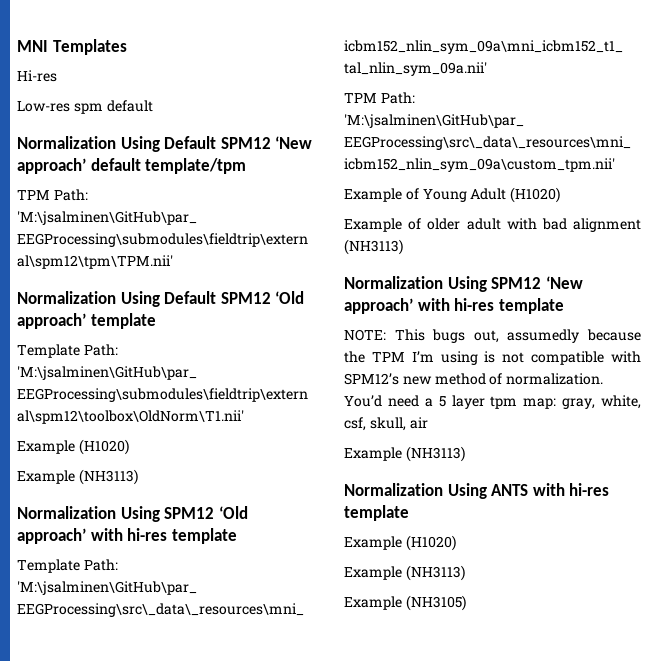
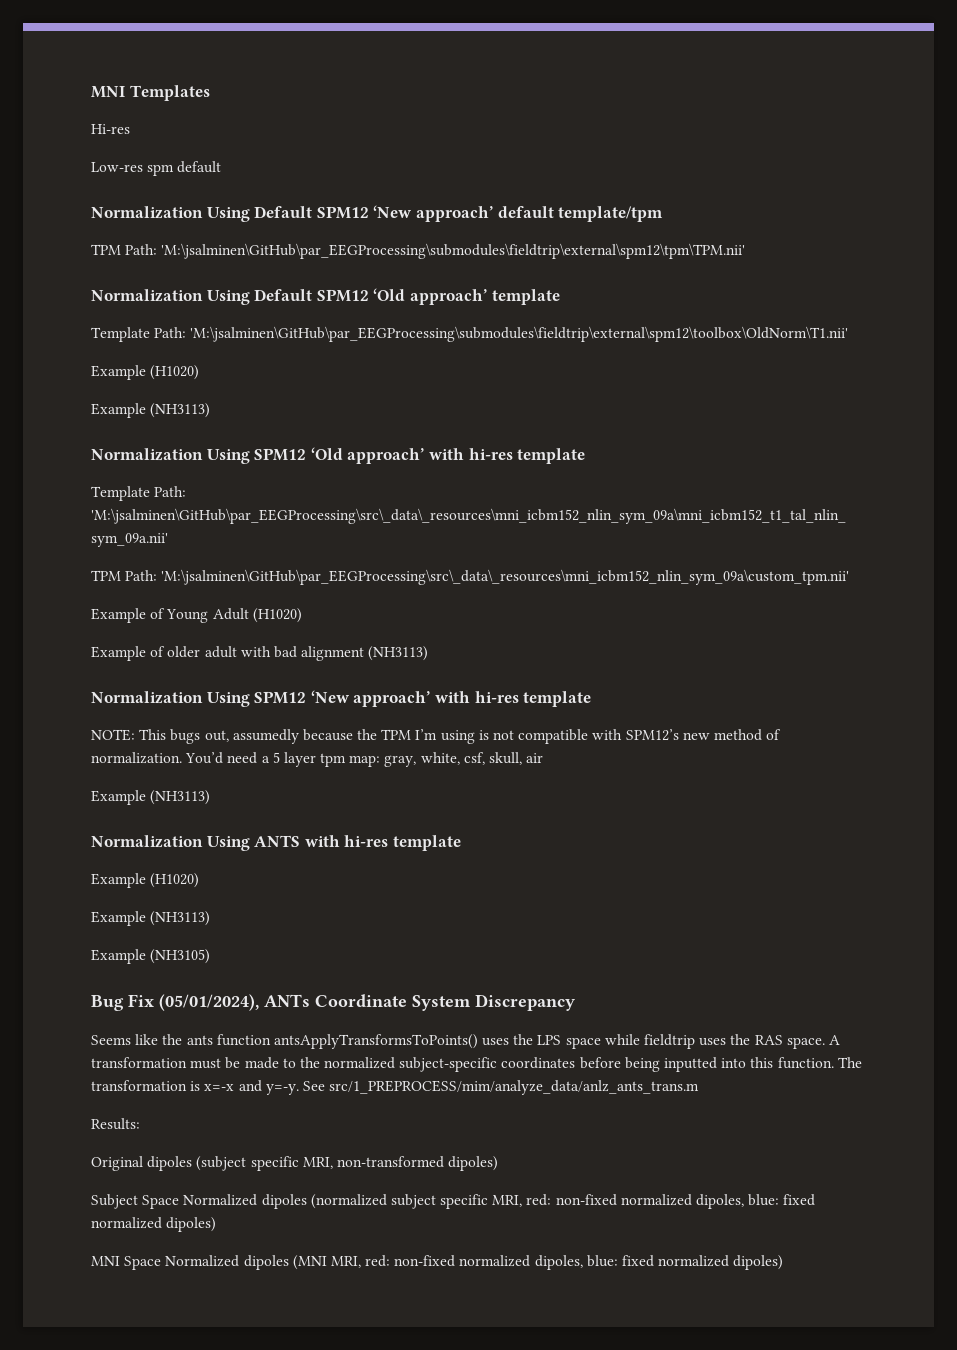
(466, 603) none -> [91,994,575,1011] [91,1034,840,1049] [91,1057,862,1072] [91,1080,700,1095] [91,1118,140,1130] [91,1156,499,1171] [91,1194,816,1209] [91,1217,217,1232] [91,1255,784,1270] // Bug Fix (05/01/2024), ANTs Coordinate System Discrepancy // Seems like the ants function antsApplyTransformsToPoints() uses the LPS space while fieldtrip uses the RAS space. A transformation must be made to the normalized subject-specific coordinates before being inputted into this function. The transformation is x=-x and y=-y. See src/1_PREPROCESS/mim/analyze_data/anlz_ants_trans.m // Results: // Original dipoles (subject specific MRI, non-transformed dipoles) // Subject Space Normalized dipoles (normalized subject specific MRI, red: non-fixed normalized dipoles, blue: fixed normalized dipoles) // MNI Space Normalized dipoles (MNI MRI, red: non-fixed normalized dipoles, blue: fixed normalized dipoles)

